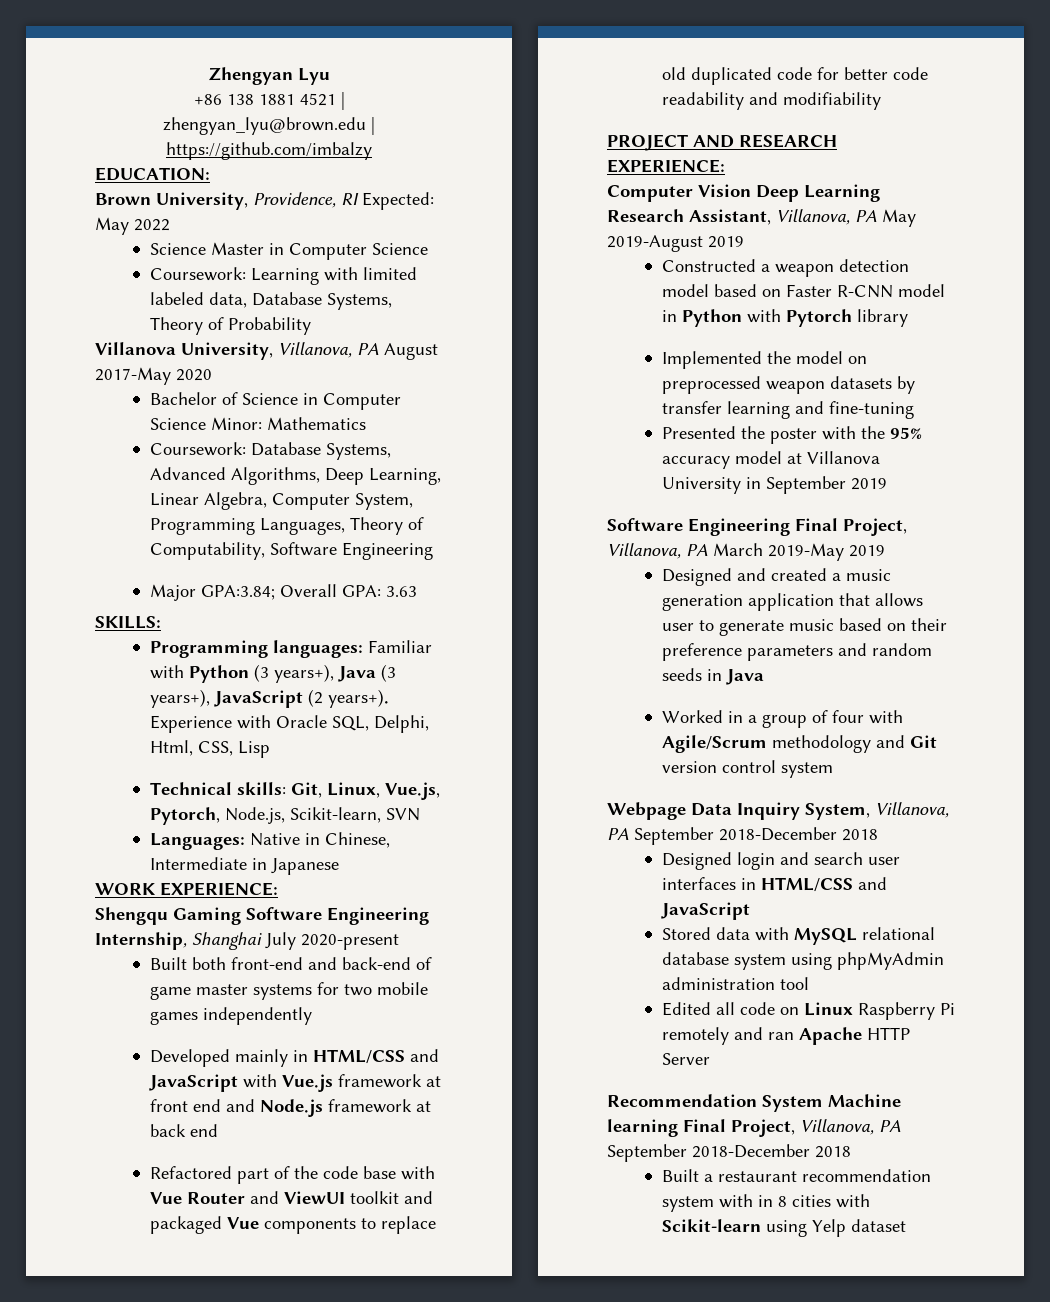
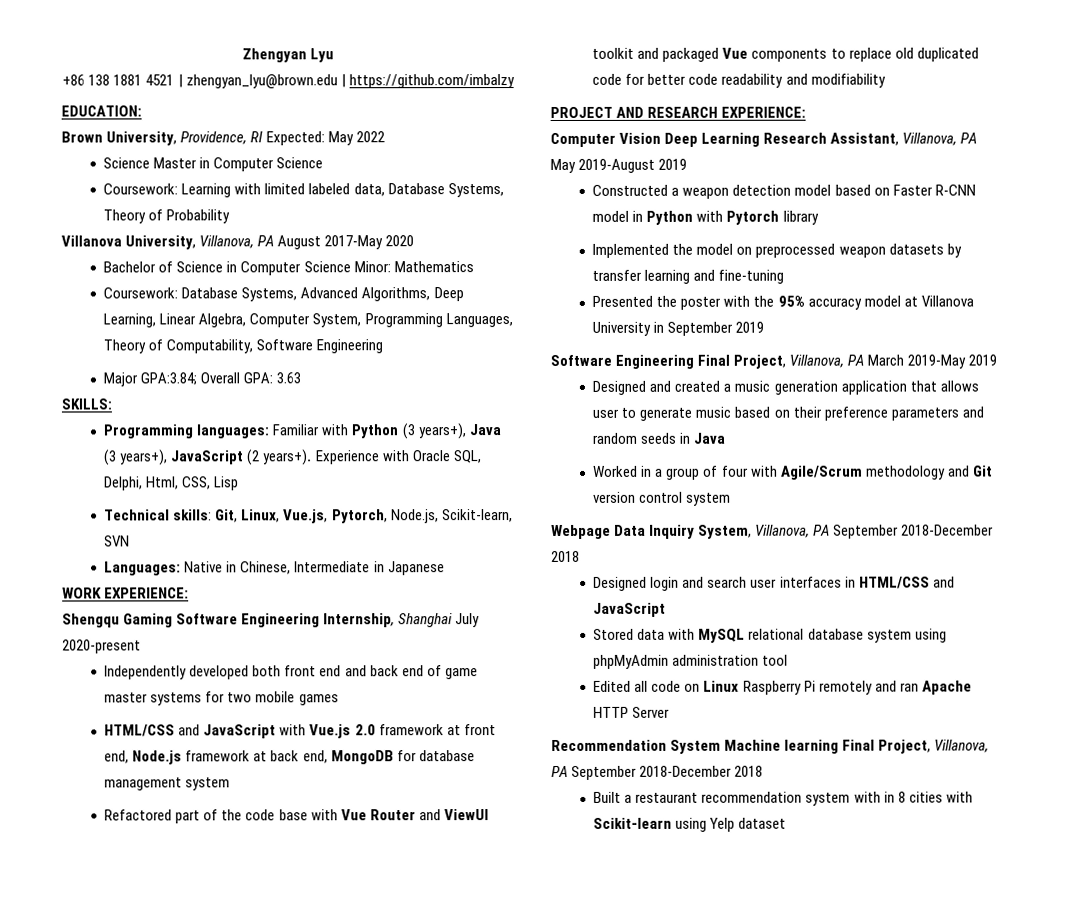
[149,957,411,970] Built both front-end and back-end -> [104,665,424,680] Independently developed both front end and back end
[202,1007,312,1025] [149,1049,308,1067] independently // Developed mainly in -> (339, 700) //
(333, 1083) none -> [354,724,376,736] 2.0
[192,1099,255,1112] end and -> [104,750,130,764] end,
[189,1124,218,1137] end -> [302,750,475,765] [104,777,231,791] end, MongoDB for database management system

